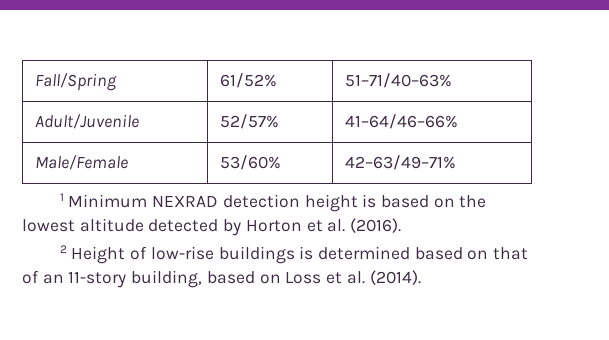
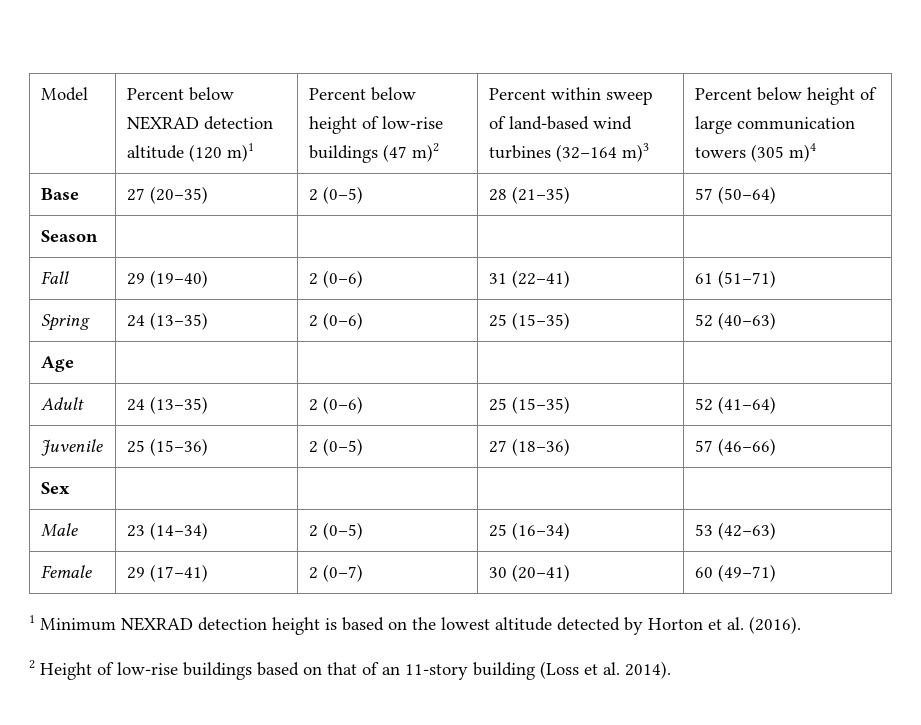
[35,73,118,91] [220,73,278,88] [345,73,453,88] [35,114,140,129] [220,114,280,129] [345,114,459,129] [35,155,129,170] [220,155,282,170] [345,155,457,170] Fall/Spring | 61/52% | 51–71/40–63% // Adult/Juvenile | 52/57% | 41–64/46–66% // Male/Female | 53/60% | 42–63/49–71% -> [41,87,89,101] [127,87,235,101] [127,116,274,130] [127,143,255,162] [309,87,417,101] [309,116,444,134] [309,143,440,163] [489,87,654,105] [489,116,633,130] [489,143,650,162] [695,87,878,105] [695,116,856,134] [695,143,817,162] [41,188,80,200] [127,186,209,204] [309,186,364,204] [489,186,571,204] [695,186,777,204] [41,230,99,242] [41,271,70,284] [127,270,209,288] [309,270,364,288] [489,270,571,288] [695,270,777,288] [41,314,91,331] [127,312,209,330] [309,312,364,330] [489,312,571,330] [695,312,777,330] [41,356,75,372] [41,397,85,410] [127,396,209,414] [309,396,364,414] [489,396,571,414] [695,396,777,414] [41,439,104,456] [127,438,209,456] [309,438,364,456] [489,438,571,456] [695,438,777,456] [41,482,71,494] [41,523,79,537] [127,522,209,540] [309,522,364,540] [489,522,571,540] [695,522,777,540] [41,565,93,578] [127,564,209,582] [309,564,364,582] [489,564,571,582] [695,564,777,582] Model | Percent below NEXRAD detection altitude (120 m)1 | Percent below height of low-rise buildings (47 m)2 | Percent within sweep of land-based wind turbines (32–164 m)3 | Percent below height of large communication towers (305 m)4 // Base | 27 (20–35) | 2 (0–5) | 28 (21–35) | 57 (50–64) // Season | | | | // Fall | 29 (19–40) | 2 (0–6) | 31 (22–41) | 61 (51–71) // Spring | 24 (13–35) | 2 (0–6) | 25 (15–35) | 52 (40–63) // Age | | | | // Adult | 24 (13–35) | 2 (0–6) | 25 (15–35) | 52 (41–64) // Juvenile | 25 (15–36) | 2 (0–5) | 27 (18–36) | 57 (46–66) // Sex | | | | // Male | 23 (14–34) | 2 (0–5) | 25 (16–34) | 53 (42–63) // Female | 29 (17–41) | 2 (0–7) | 30 (20–41) | 60 (49–71)
[299,246,411,260] is determined -> (252, 671) none
[131,270,421,288] building, based on Loss et al. (2014). -> [473,661,671,680] building (Loss et al. 2014).

